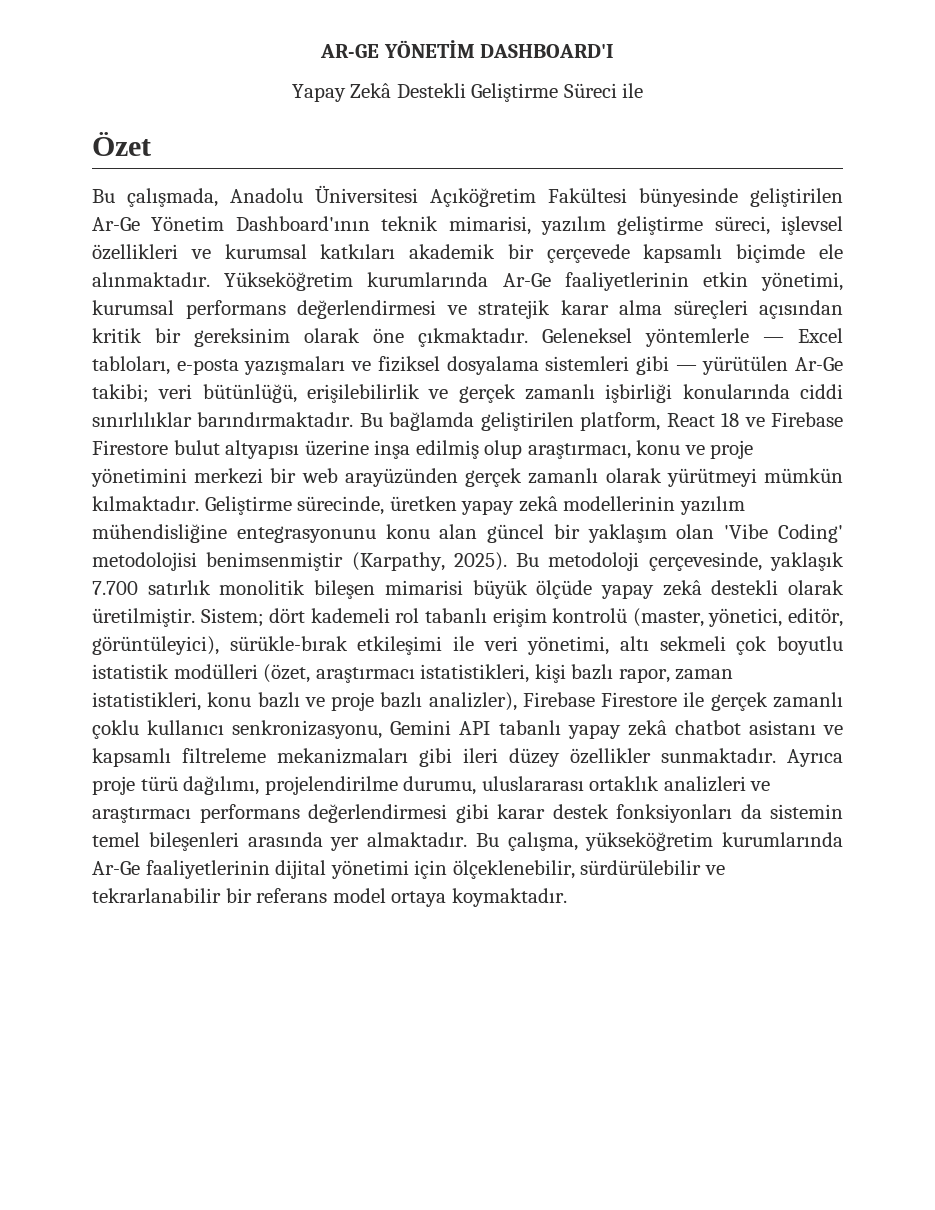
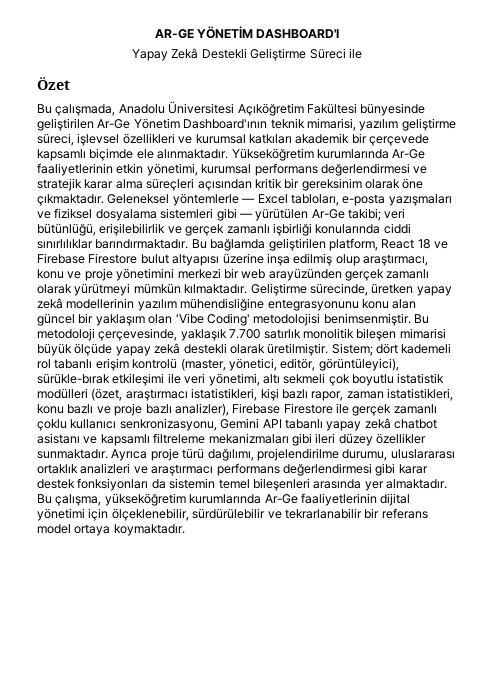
[206,552,507,571] benimsenmiştir (Karpathy, 2025). -> [323,313,411,326] benimsenmiştir.

